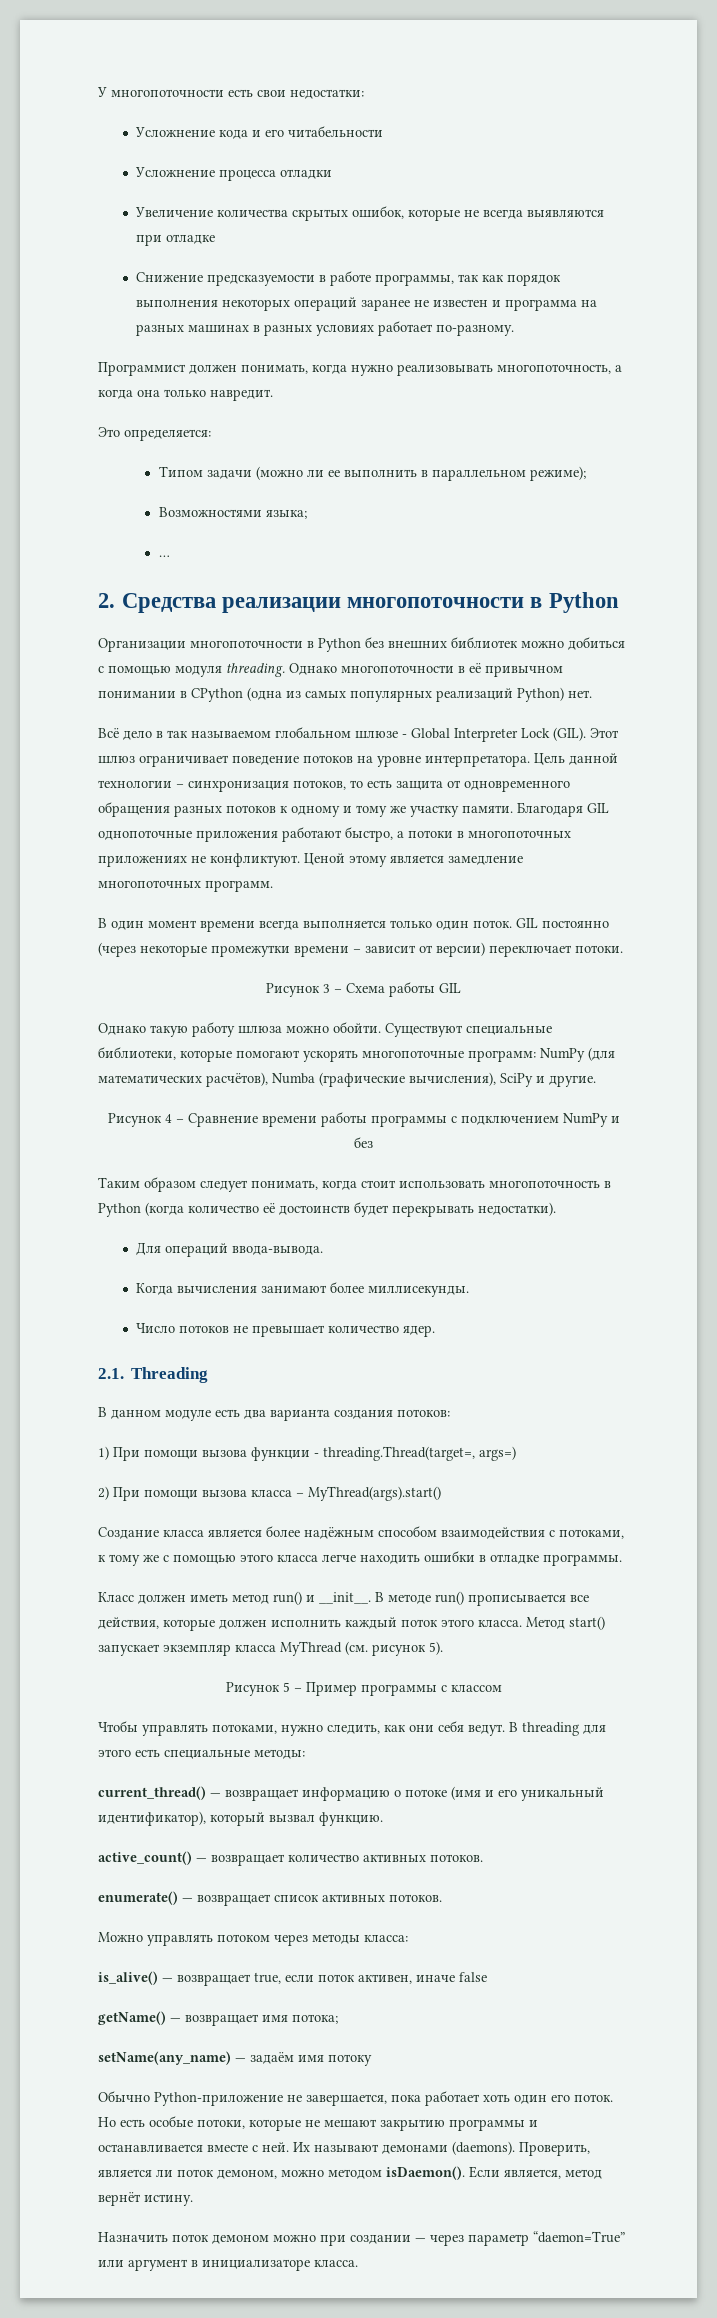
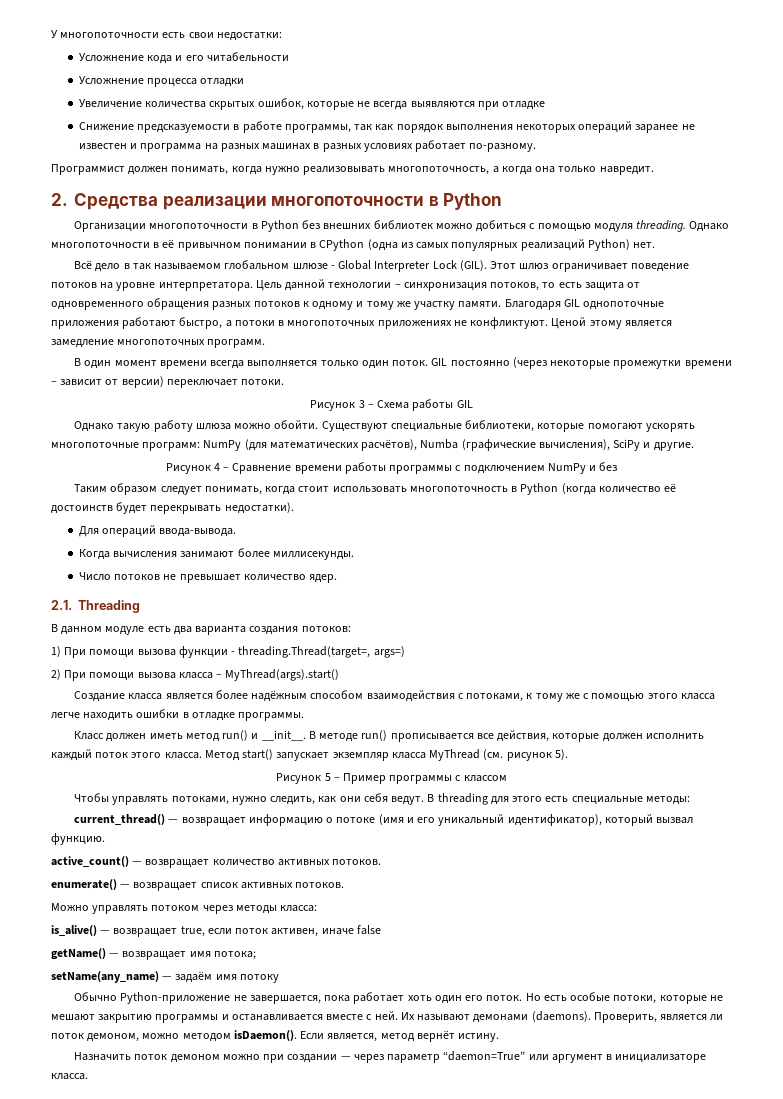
[98,427,211,441] [158,466,586,481] [158,507,307,519] [158,555,170,557] // Это определяется: // Типом задачи (можно ли ее выполнить в параллельном режиме); // Возможностями языка; // … -> (654, 170) none

